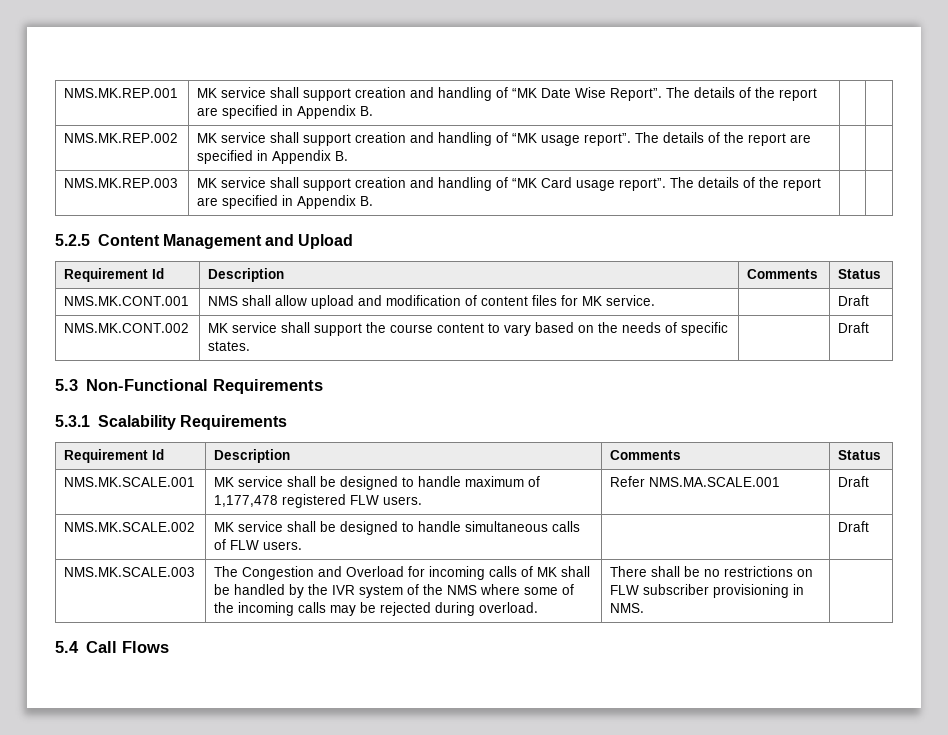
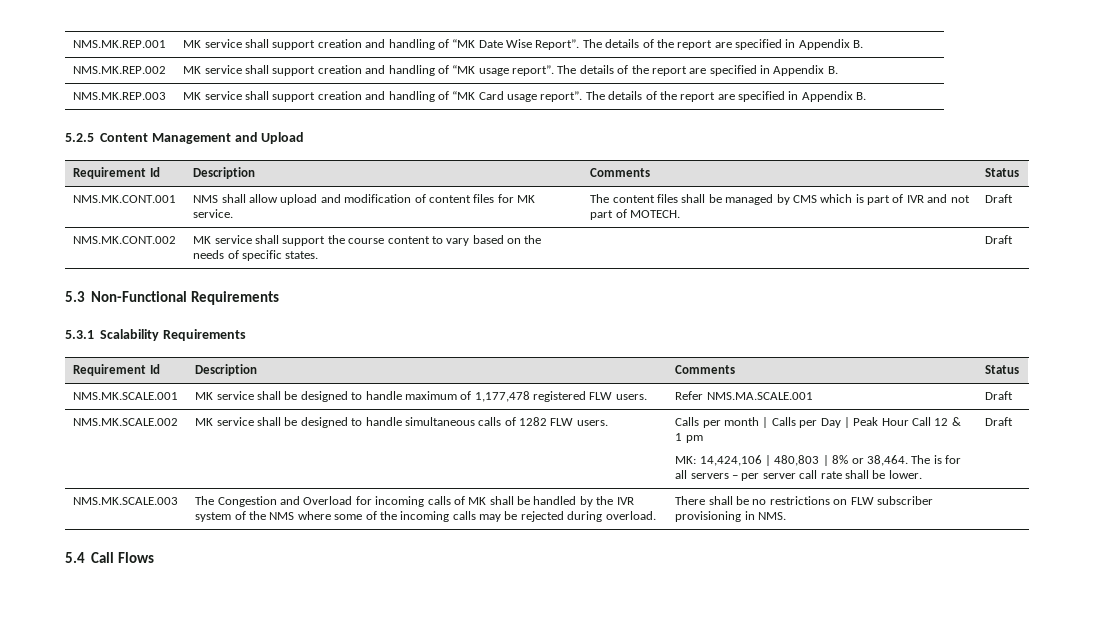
(656, 300) none -> [590,194,970,205] [590,209,681,220] The content files shall be managed by CMS which is part of IVR and not part of MOTECH.
[230,540,303,550] FLW users. | -> [519,417,608,426] [675,417,961,428] [675,433,703,443] [675,455,962,466] [675,470,922,481] 1282 FLW users. | Calls per month | Calls per Day | Peak Hour Call 12 & 1 pm // MK: 14,424,106 | 480,803 | 8% or 38,464. The is for all servers – per server call rate shall be lower.

